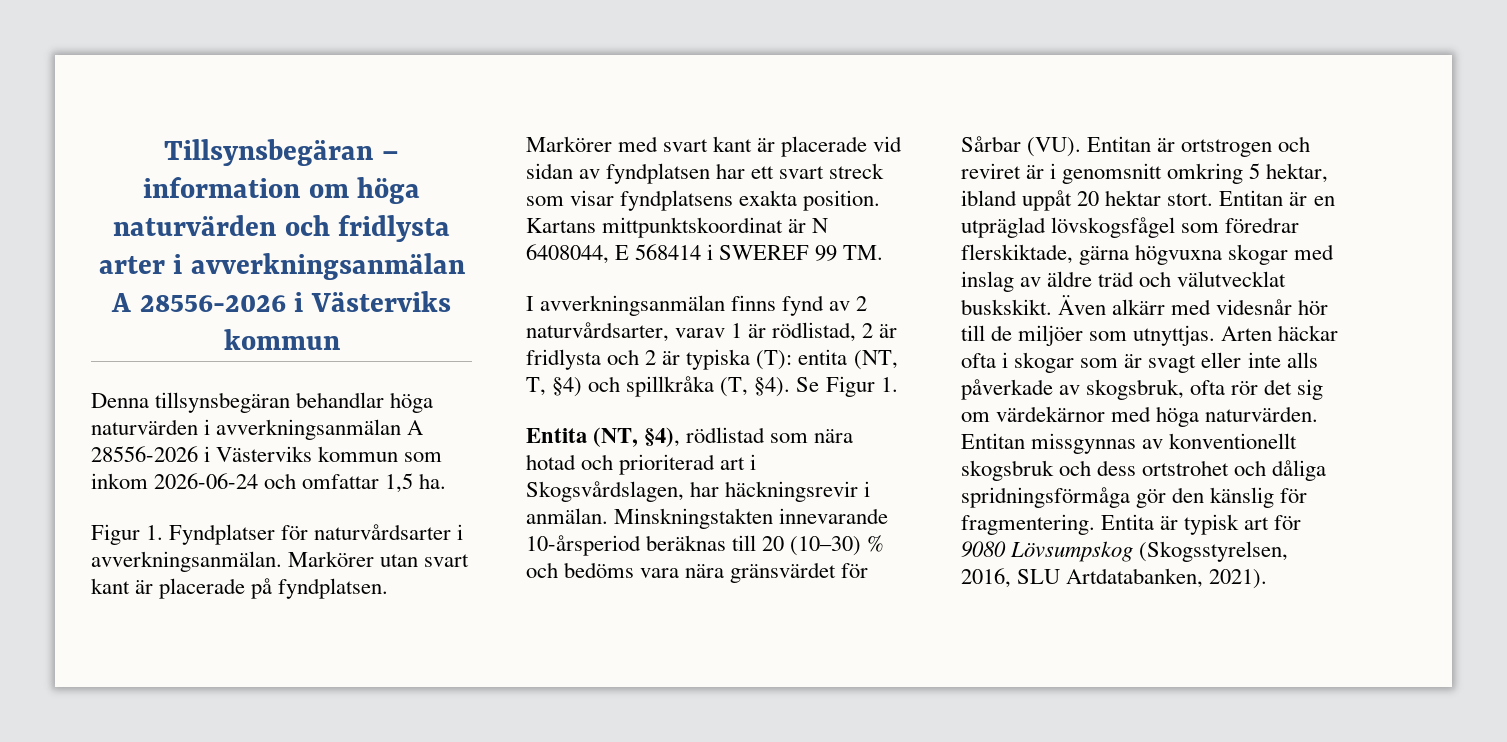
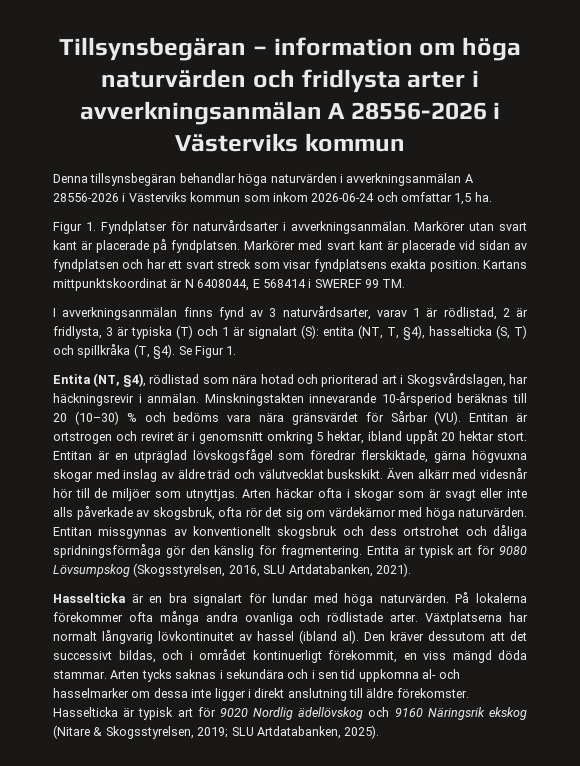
(711, 173) none -> [122,259,144,269] och
[856,296,868,311] 2 -> [269,308,277,317] 3
[526,349,898,370] [526,377,583,397] fridlysta och 2 är typiska (T): entita (NT, T, §4) -> [53,325,527,340] fridlysta, 3 är typiska (T) och 1 är signalart (S): entita (NT, T, §4), hasselticka (S, T)
(1268, 579) none -> [53,592,527,606] [53,611,529,625] [53,630,527,644] [53,649,527,663] [53,669,460,682] [53,688,469,701] [53,707,527,720] [53,725,380,739] // Hasselticka är en bra signalart för lundar med höga naturvärden. På lokalerna förekommer ofta många andra ovanliga och rödlistade arter. Växtplatserna har normalt långvarig lövkontinuitet av hassel (ibland al). Den kräver dessutom att det successivt bildas, och i området kontinuerligt förekommit, en viss mängd döda stammar. Arten tycks saknas i sekundära och i sen tid uppkomna al- och hasselmarker om dessa inte ligger i direkt anslutning till äldre förekomster. Hasselticka är typisk art för 9020 Nordlig ädellövskog och 9160 Näringsrik ekskog (Nitare & Skogsstyrelsen, 2019; SLU Artdatabanken, 2025).

